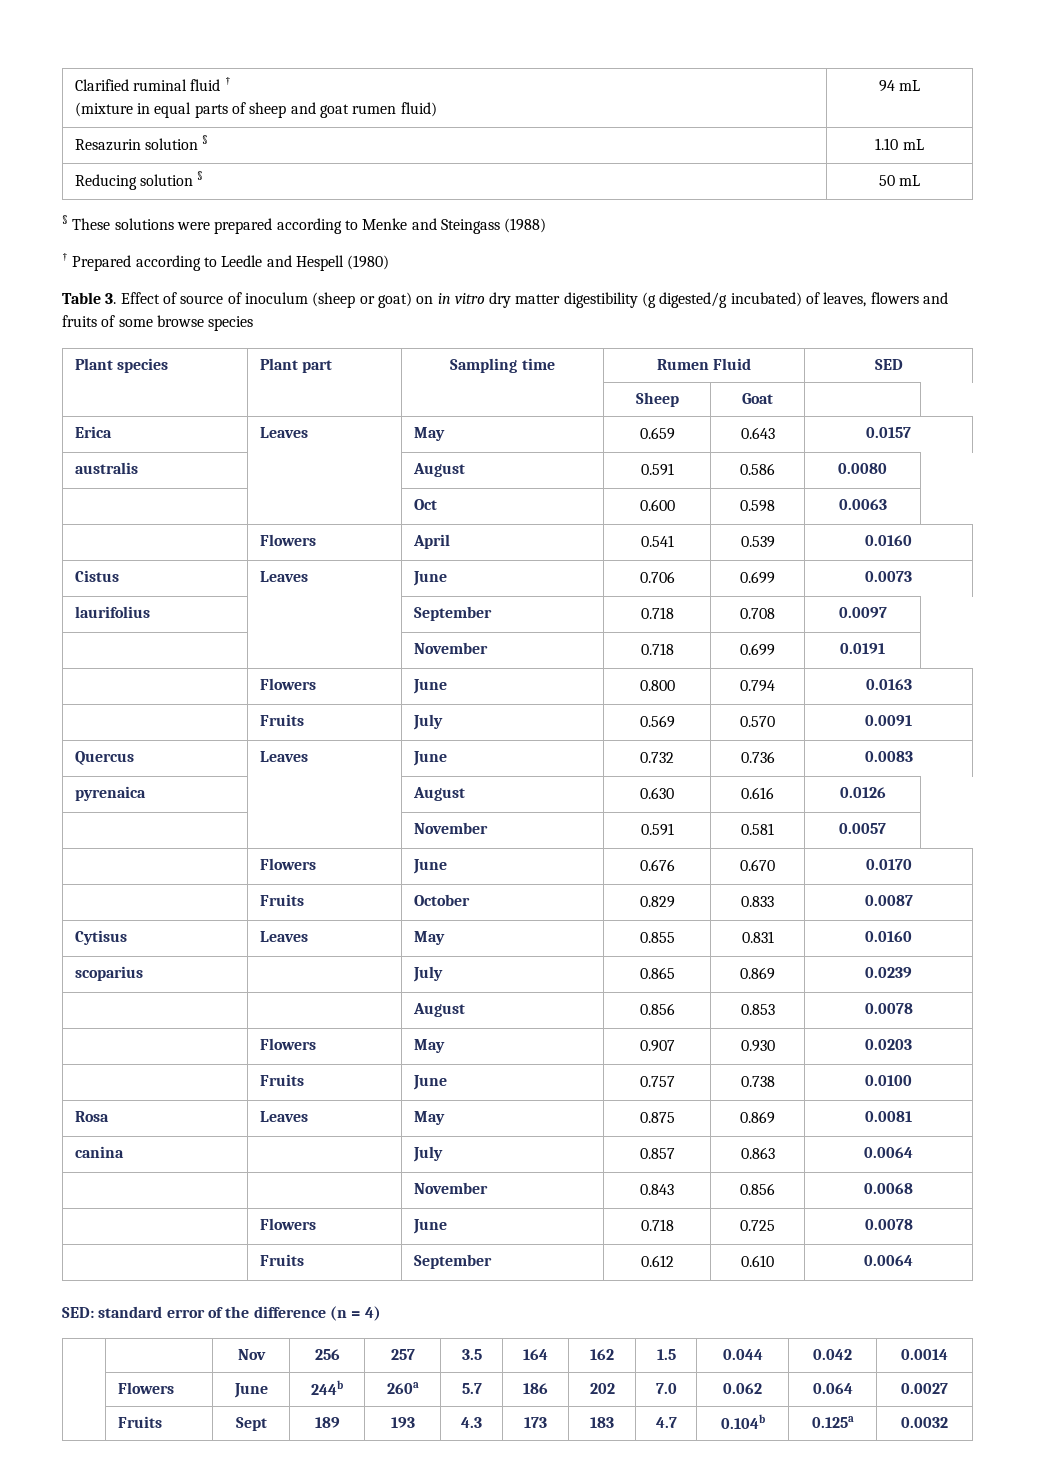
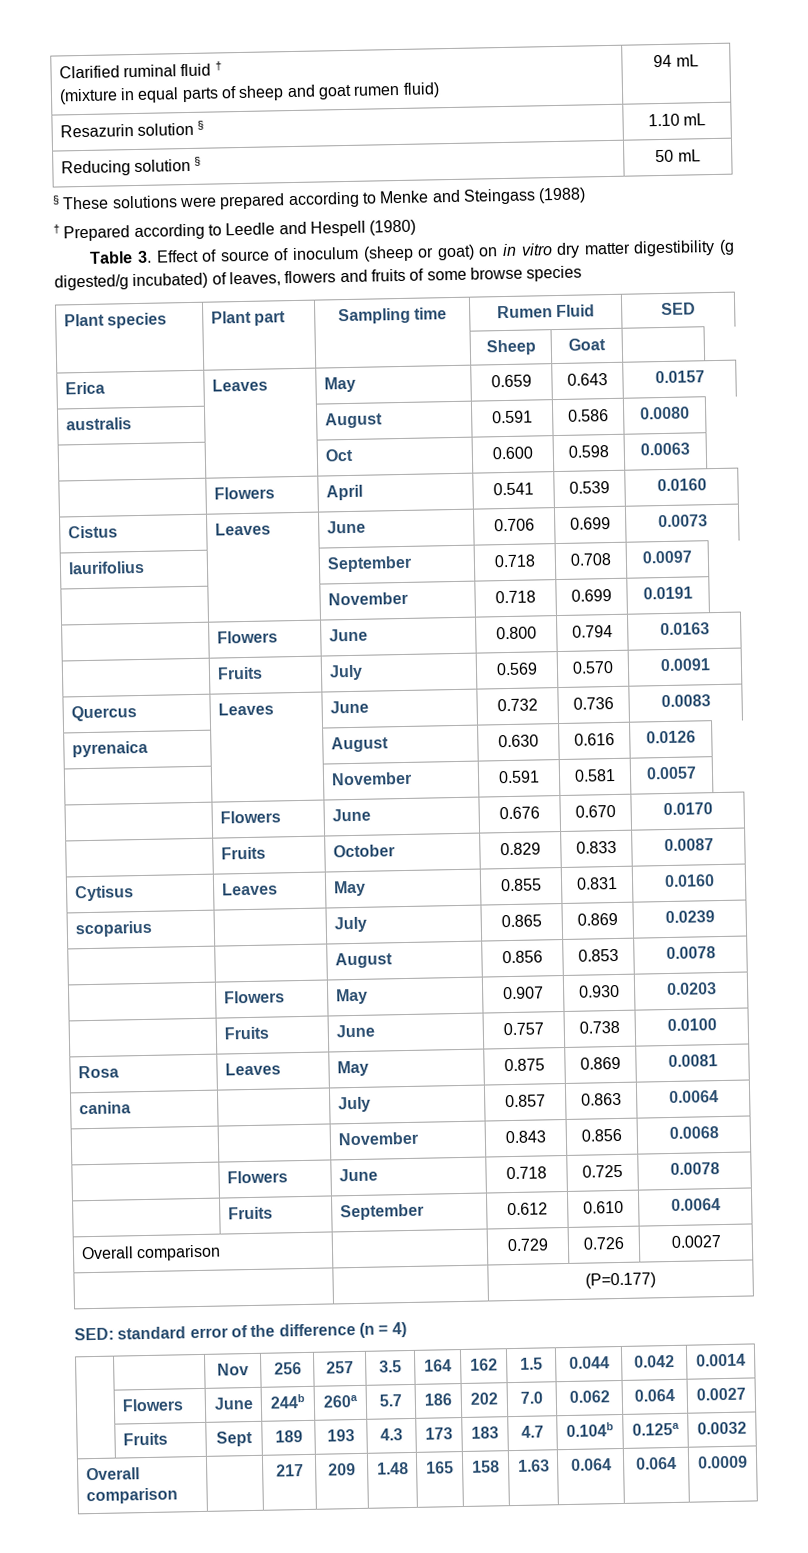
(913, 1260) none -> [80,1244,222,1262] [507,1238,549,1252] [583,1236,625,1250] [670,1235,722,1249] [585,1272,656,1289] // Overall comparison | | 0.729 | 0.726 | 0.0027 // | | (P=0.177)
(948, 1422) none -> [85,1467,140,1481] [85,1487,178,1505] [275,1464,304,1477] [328,1463,356,1476] [376,1462,409,1475] [426,1461,454,1474] [472,1460,500,1473] [517,1459,550,1472] [570,1458,612,1471] [636,1456,677,1470] [697,1455,748,1469] // Overall comparison | | 217 | 209 | 1.48 | 165 | 158 | 1.63 | 0.064 | 0.064 | 0.0009

